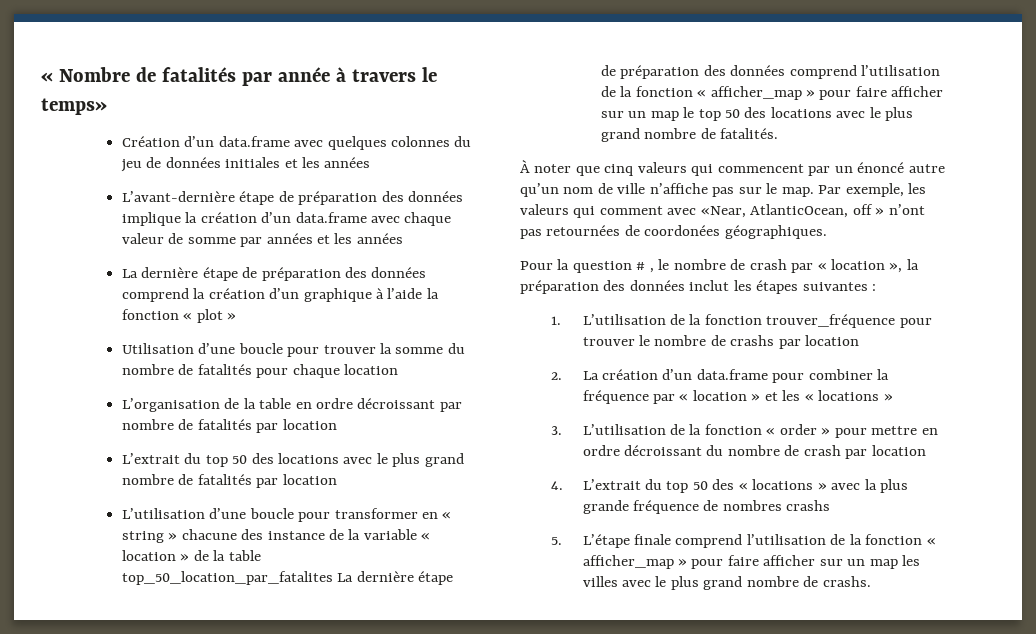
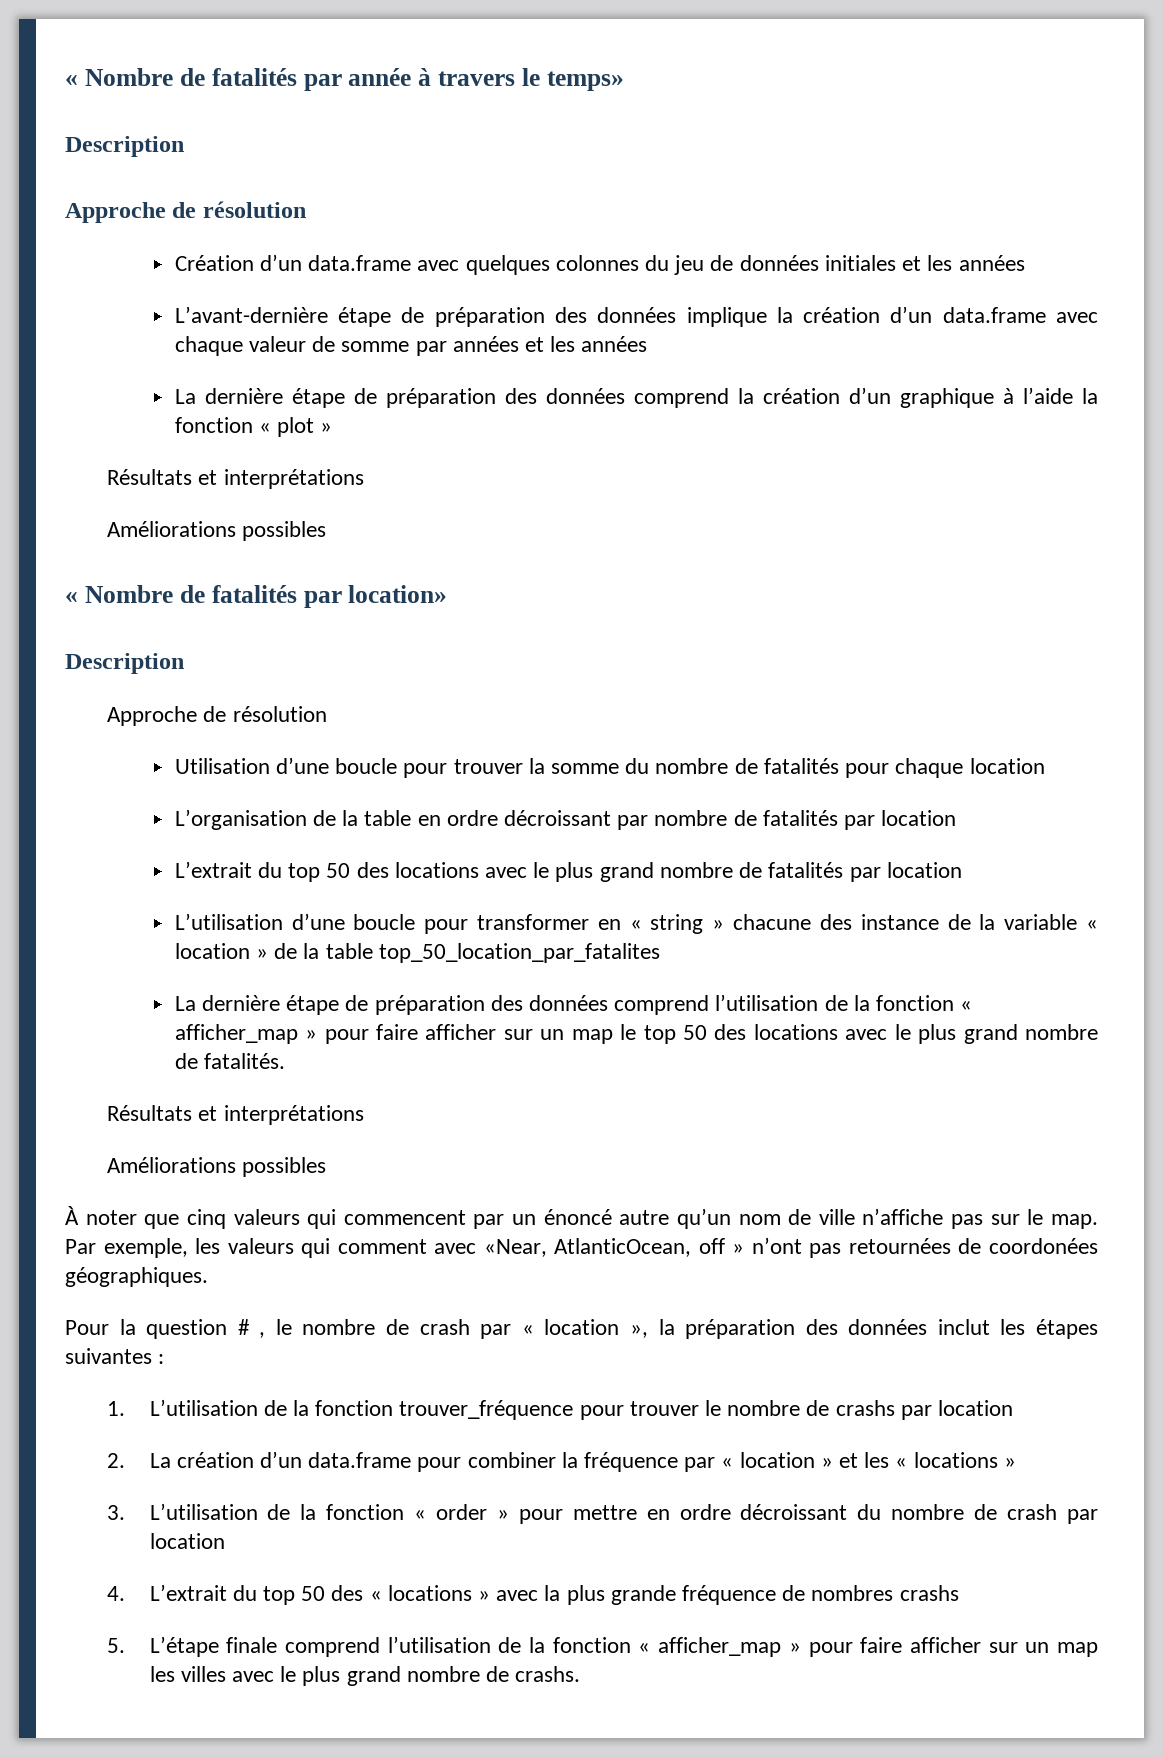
(107, 106) none -> [65,136,184,157] [65,201,306,223] // Description // Approche de résolution
(237, 316) none -> [107,469,364,489] [107,521,327,541] [65,585,448,608] [65,653,184,674] [107,706,327,726] // Résultats et interprétations // Améliorations possibles // « Nombre de fatalités par location» // Description // Approche de résolution
(333, 578) none -> (660, 953) //
(779, 133) none -> [107,1105,364,1125] [107,1157,327,1177] // Résultats et interprétations // Améliorations possibles

